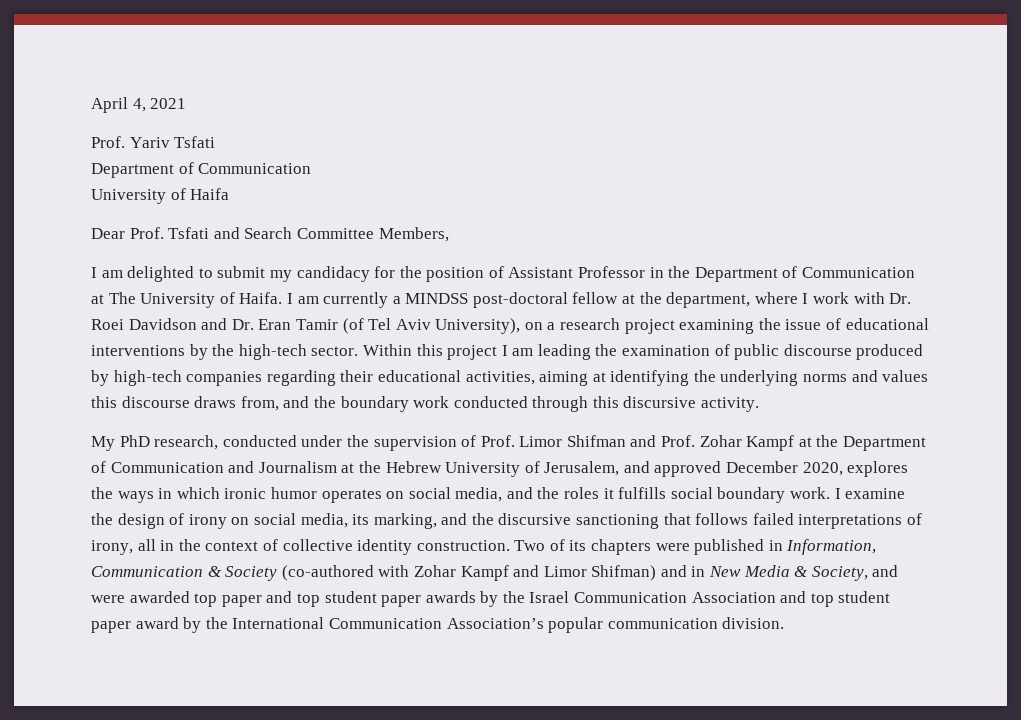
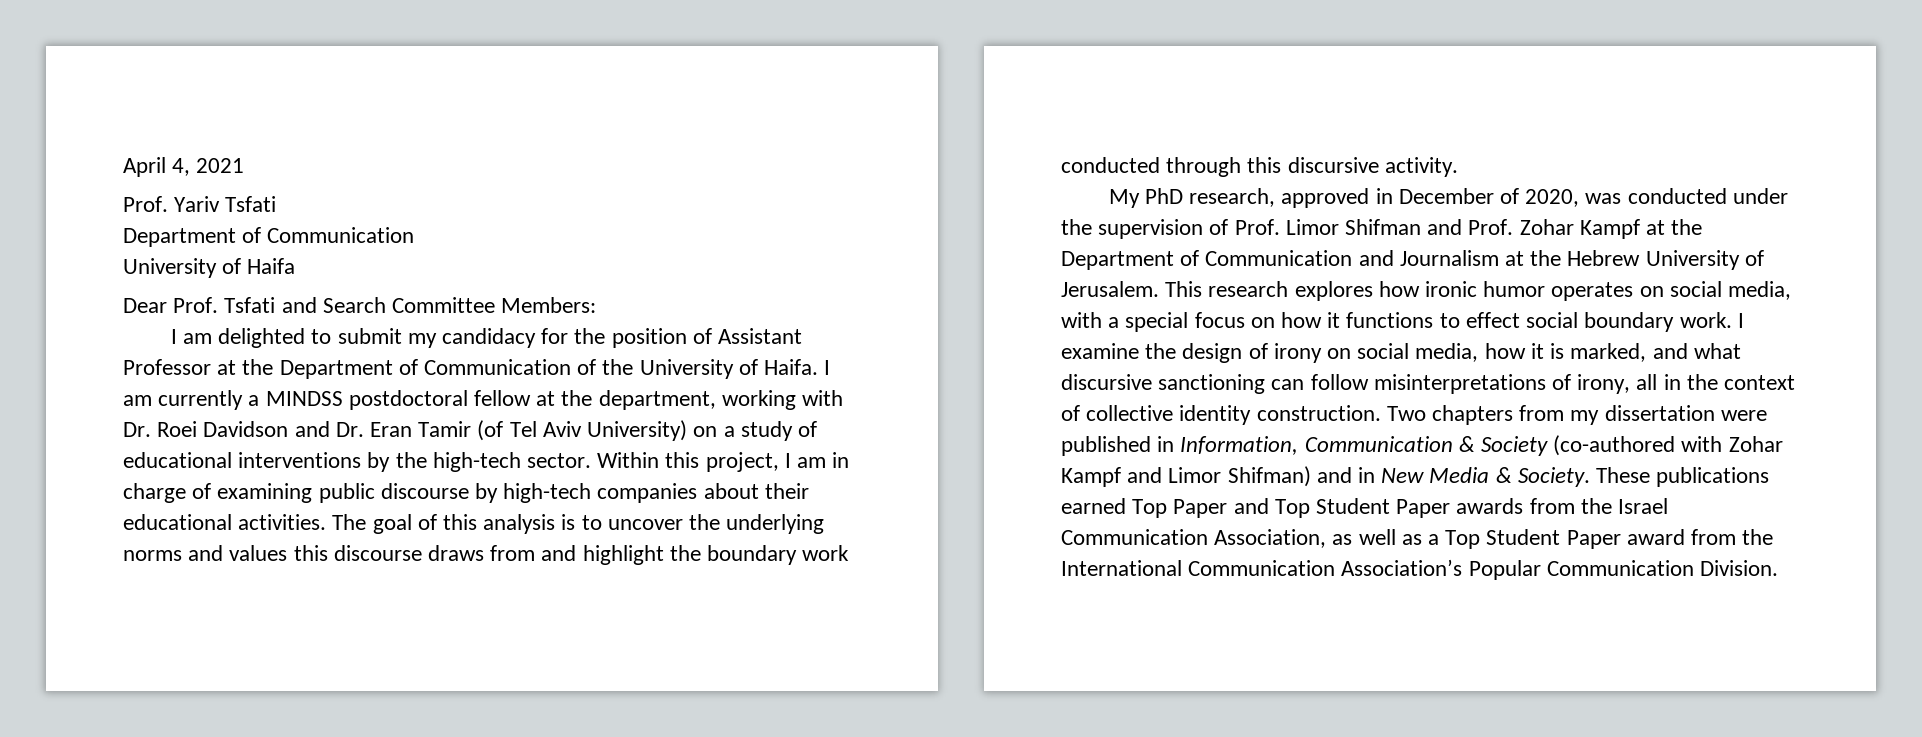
[378,227,449,242] Members, -> [501,297,597,313] Members:
[649,266,916,282] [91,292,136,304] in the Department of Communication at The -> [217,359,634,379] at the Department of Communication of the
[472,292,568,308] post-doctoral -> [348,390,468,410] postdoctoral
[754,292,850,304] where I work -> [721,390,796,410] working
[435,318,521,334] University), -> [587,420,688,441] University)
[560,318,822,334] research project examining the issue -> [740,421,793,441] study
[447,344,730,360] project I am leading the examination of -> [705,452,850,472] [123,483,313,503] project, I am in charge of examining
[856,344,924,360] produced -> (469, 491) none
[266,370,336,386] regarding -> [703,483,759,499] about
[465,370,690,386] activities, aiming at identifying -> [238,514,683,534] activities. The goal of this analysis is to uncover
[240,396,310,411] from, and -> [490,545,664,565] from and highlight
(219, 442) none -> [1281,188,1622,208] approved in December of 2020, was
[544,461,909,477] [91,487,220,503] Jerusalem, and approved December 2020, explores the ways in which -> [1061,281,1420,301] Jerusalem. This research explores how
[506,487,667,499] and the roles it fulfills -> [1061,312,1520,332] with a special focus on how it functions to effect
[352,513,903,529] its marking, and the discursive sanctioning that follows failed interpretations -> [1484,343,1741,362] [1061,374,1546,394] how it is marked, and what discursive sanctioning can follow misinterpretations
[549,539,652,555] of its chapters -> [1432,405,1715,425] chapters from my dissertation
[811,565,899,581] [91,591,891,607] [91,617,202,633] Society, and were awarded top paper and top student paper awards by the Israel Communication Association and top student paper award by -> [1517,467,1770,487] [1061,498,1669,518] [1061,529,1737,549] Society. These publications earned Top Paper and Top Student Paper awards from the Israel Communication Association, as well as a Top Student Paper award from
[548,617,785,633] popular communication division. -> [1468,560,1779,580] Popular Communication Division.

